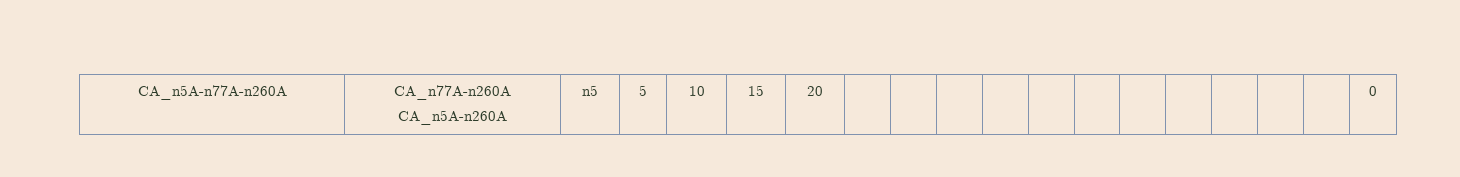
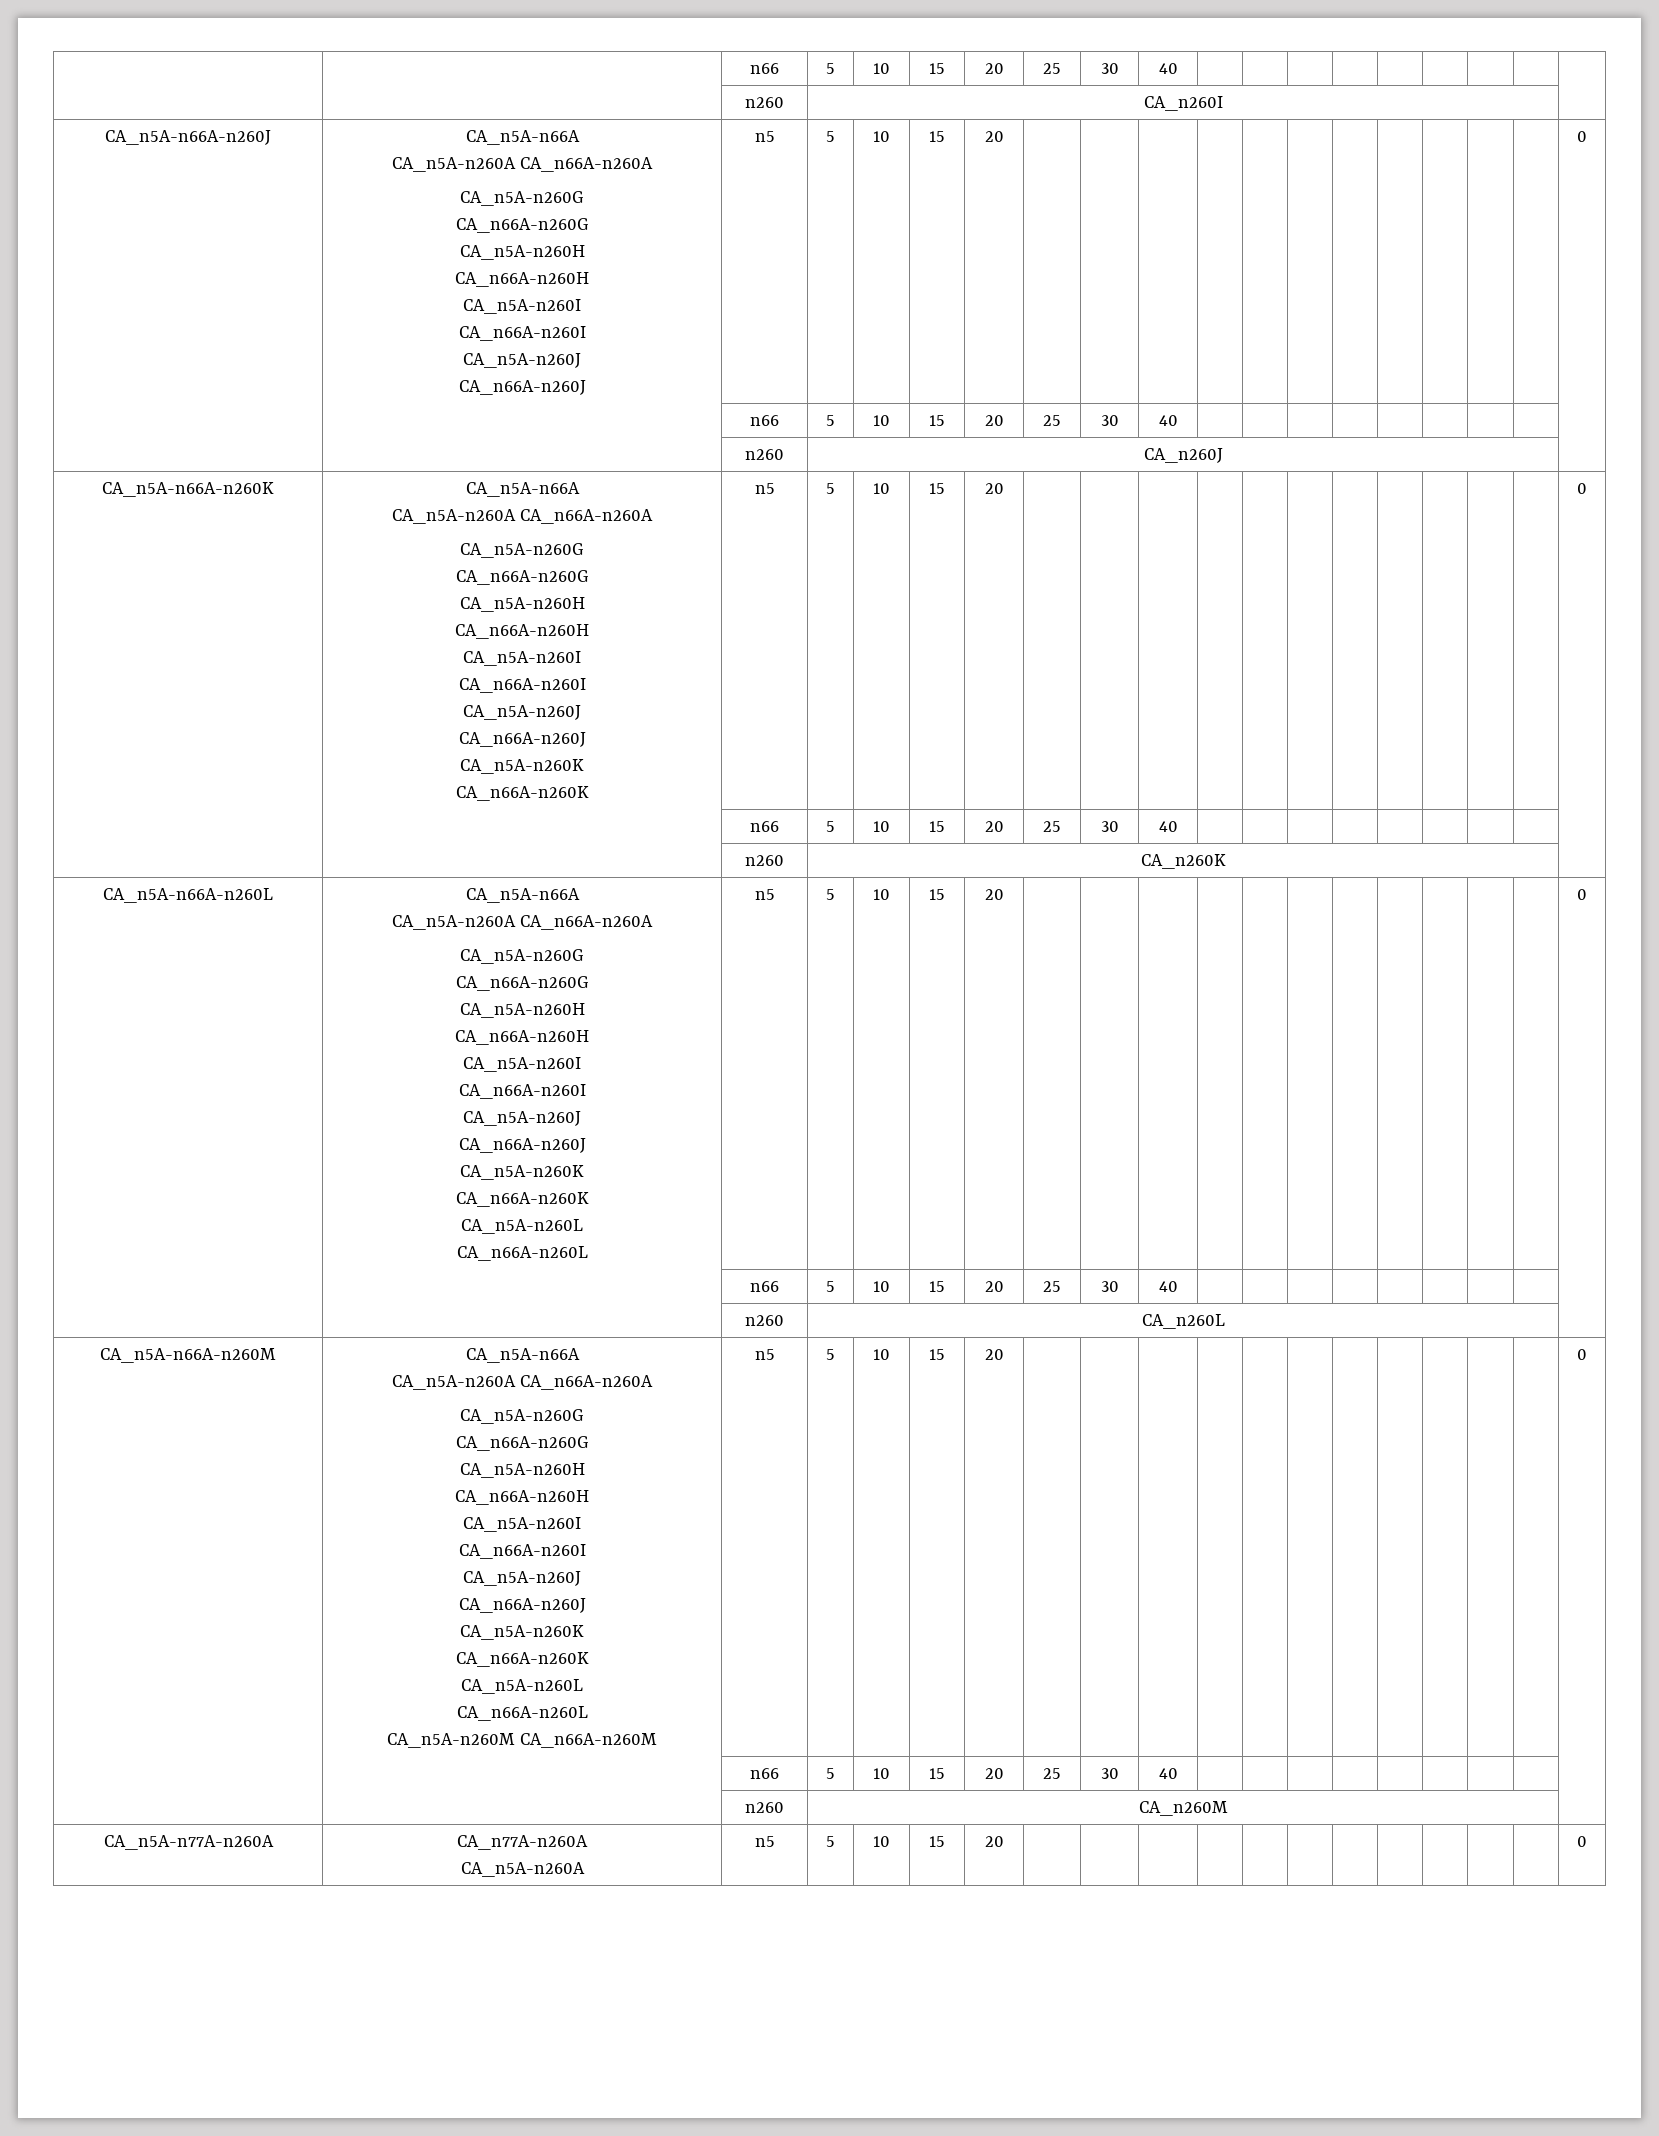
(137, 92) none -> [750,63,779,74] [826,63,835,74] [873,63,890,74] [929,63,945,74] [984,63,1004,74] [1043,63,1061,74] [1100,63,1119,74] [1158,63,1178,74] [745,97,784,108] [1143,96,1223,111] [105,130,271,145] [465,130,580,145] [391,157,654,172] [460,191,584,206] [455,218,589,233] [459,245,585,260] [455,272,589,287] [463,299,581,314] [458,326,586,341] [463,353,581,368] [458,380,586,395] [754,131,775,142] [826,131,835,142] [873,131,890,142] [929,131,945,142] [984,131,1004,142] [1577,131,1587,142] [750,415,779,426] [826,415,835,426] [873,415,890,426] [929,415,945,426] [984,415,1004,426] [1043,415,1061,426] [1100,415,1119,426] [1158,415,1178,426] [745,449,784,460] [1143,448,1223,463] [102,482,274,497] [465,482,580,497] [391,509,654,524] [460,543,584,558] [455,570,589,585] [459,597,585,612] [455,624,589,639] [463,651,581,666] [458,678,586,693] [463,705,581,720] [458,732,586,747] [460,759,584,774] [455,786,589,801] [754,483,775,494] [826,483,835,494] [873,483,890,494] [929,483,945,494] [984,483,1004,494] [1577,483,1587,494] [750,821,779,832] [826,821,835,832] [873,821,890,832] [929,821,945,832] [984,821,1004,832] [1043,821,1061,832] [1100,821,1119,832] [1158,821,1178,832] [745,855,784,866] [1140,854,1226,869] [103,888,273,903] [465,888,580,903] [391,915,654,930] [460,949,584,964] [455,976,589,991] [459,1003,585,1018] [455,1030,589,1045] [463,1057,581,1072] [458,1084,586,1099] [463,1111,581,1126] [458,1138,586,1153] [460,1165,584,1180] [455,1192,589,1207] [461,1219,583,1234] [456,1246,588,1261] [754,889,775,900] [826,889,835,900] [873,889,890,900] [929,889,945,900] [984,889,1004,900] [1577,889,1587,900] [750,1281,779,1292] [826,1281,835,1292] [873,1281,890,1292] [929,1281,945,1292] [984,1281,1004,1292] [1043,1281,1061,1292] [1100,1281,1119,1292] [1158,1281,1178,1292] [745,1315,784,1326] [1141,1314,1225,1329] [100,1348,276,1363] [465,1348,580,1363] [391,1375,654,1390] [460,1409,584,1424] [455,1436,589,1451] [459,1463,585,1478] [455,1490,589,1505] [463,1517,581,1532] [458,1544,586,1559] [463,1571,581,1586] [458,1598,586,1613] [460,1625,584,1640] [455,1652,589,1667] [461,1679,583,1694] [456,1706,588,1721] [386,1733,658,1748] [754,1349,775,1360] [826,1349,835,1360] [873,1349,890,1360] [929,1349,945,1360] [984,1349,1004,1360] [1577,1349,1587,1360] [750,1768,779,1779] [826,1768,835,1779] [873,1768,890,1779] [929,1768,945,1779] [984,1768,1004,1779] [1043,1768,1061,1779] [1100,1768,1119,1779] [1158,1768,1178,1779] [745,1802,784,1813] [1138,1801,1228,1816] | | n66 | 5 | 10 | 15 | 20 | 25 | 30 | 40 | | | | | | | | | // | | n260 | CA_n260I | // CA_n5A-n66A-n260J | CA_n5A-n66A // CA_n5A-n260A CA_n66A-n260A // CA_n5A-n260G // CA_n66A-n260G // CA_n5A-n260H // CA_n66A-n260H // CA_n5A-n260I // CA_n66A-n260I // CA_n5A-n260J // CA_n66A-n260J | n5 | 5 | 10 | 15 | 20 | | | | | | | | | | | | 0 // | | n66 | 5 | 10 | 15 | 20 | 25 | 30 | 40 | | | | | | | | | // | | n260 | CA_n260J | // CA_n5A-n66A-n260K | CA_n5A-n66A // CA_n5A-n260A CA_n66A-n260A // CA_n5A-n260G // CA_n66A-n260G // CA_n5A-n260H // CA_n66A-n260H // CA_n5A-n260I // CA_n66A-n260I // CA_n5A-n260J // CA_n66A-n260J // CA_n5A-n260K // CA_n66A-n260K | n5 | 5 | 10 | 15 | 20 | | | | | | | | | | | | 0 // | | n66 | 5 | 10 | 15 | 20 | 25 | 30 | 40 | | | | | | | | | // | | n260 | CA_n260K | // CA_n5A-n66A-n260L | CA_n5A-n66A // CA_n5A-n260A CA_n66A-n260A // CA_n5A-n260G // CA_n66A-n260G // CA_n5A-n260H // CA_n66A-n260H // CA_n5A-n260I // CA_n66A-n260I // CA_n5A-n260J // CA_n66A-n260J // CA_n5A-n260K // CA_n66A-n260K // CA_n5A-n260L // CA_n66A-n260L | n5 | 5 | 10 | 15 | 20 | | | | | | | | | | | | 0 // | | n66 | 5 | 10 | 15 | 20 | 25 | 30 | 40 | | | | | | | | | // | | n260 | CA_n260L | // CA_n5A-n66A-n260M | CA_n5A-n66A // CA_n5A-n260A CA_n66A-n260A // CA_n5A-n260G // CA_n66A-n260G // CA_n5A-n260H // CA_n66A-n260H // CA_n5A-n260I // CA_n66A-n260I // CA_n5A-n260J // CA_n66A-n260J // CA_n5A-n260K // CA_n66A-n260K // CA_n5A-n260L // CA_n66A-n260L // CA_n5A-n260M CA_n66A-n260M | n5 | 5 | 10 | 15 | 20 | | | | | | | | | | | | 0 // | | n66 | 5 | 10 | 15 | 20 | 25 | 30 | 40 | | | | | | | | | // | | n260 | CA_n260M | //

